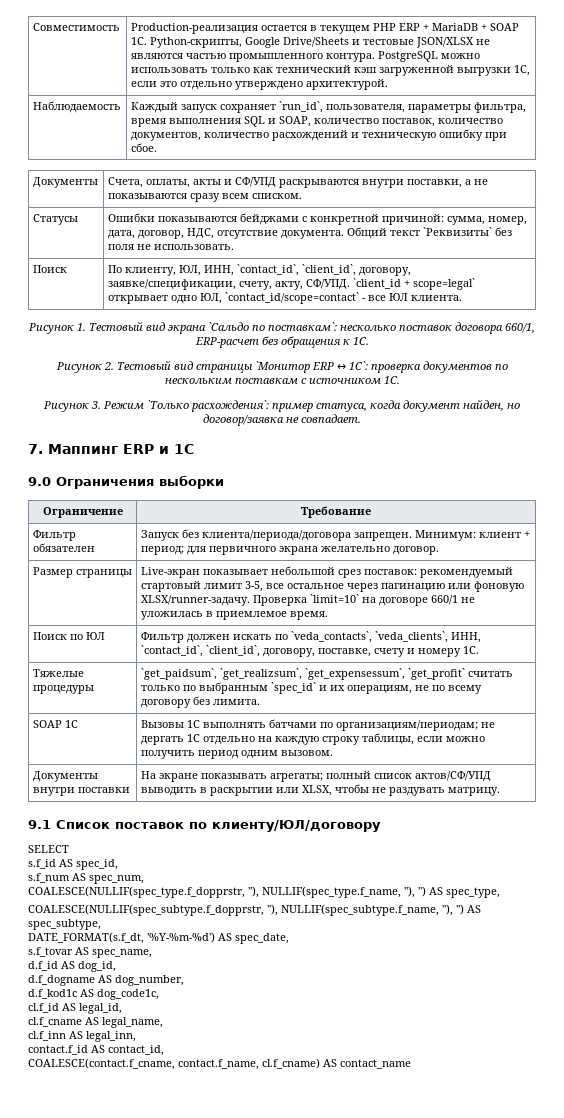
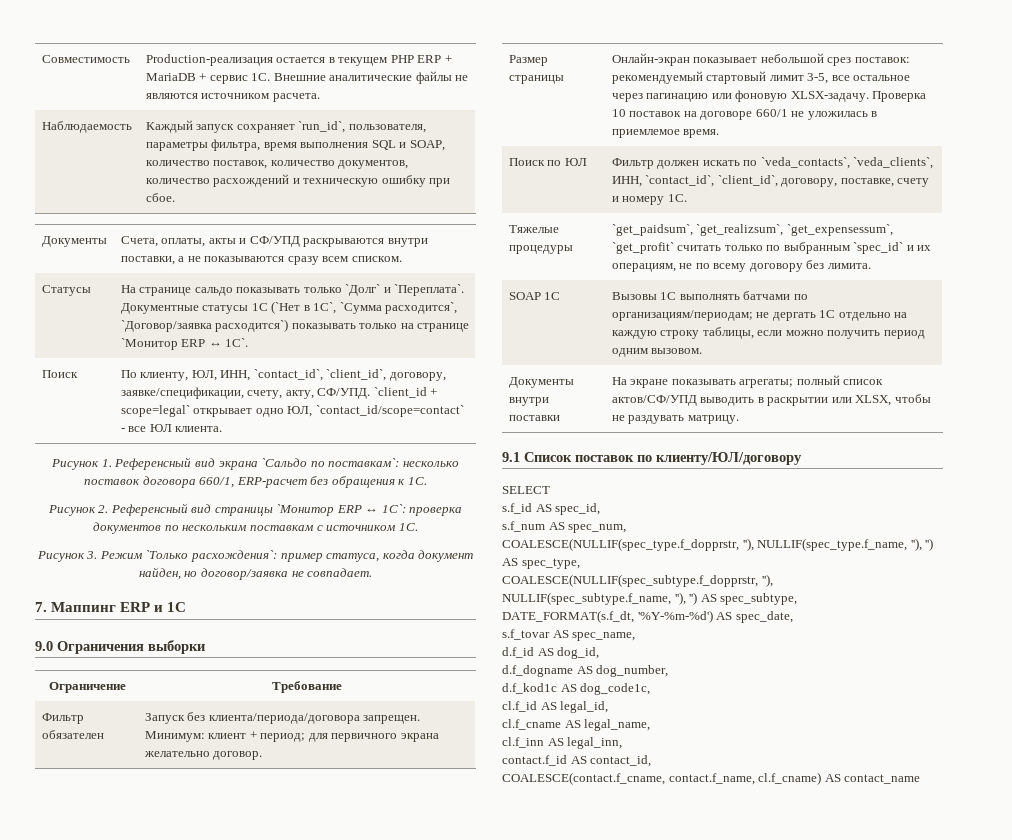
[489,23,519,31] [130,37,490,48] [130,51,480,62] [130,65,530,76] [130,79,388,90] SOAP 1С. Python-скрипты, Google Drive/Sheets и тестовые JSON/XLSX не являются частью промышленного контура. PostgreSQL можно использовать только как технический кэш загруженной выгрузки 1С, если это отдельно утверждено архитектурой. -> [209,71,469,84] [145,93,320,102] сервис 1С. Внешние аналитические файлы не являются источником расчета.
[107,213,527,225] [107,227,512,239] [107,244,234,250] Ошибки показываются бейджами с конкретной причиной: сумма, номер, дата, договор, НДС, отсутствие документа. Общий текст `Реквизиты` без поля не использовать. -> [120,284,465,296] [120,301,458,314] [120,319,470,332] [120,338,249,350] На странице сальдо показывать только `Долг` и `Переплата`. Документные статусы 1С (`Нет в 1С`, `Сумма расходится`, `Договор/заявка расходится`) показывать только на странице `Монитор ERP ↔ 1С`.
[89,321,143,331] Тестовый -> [114,457,192,470] Референсный
[116,360,171,370] Тестовый -> [110,503,188,516] Референсный
[140,567,200,578] Live-экран -> [611,53,690,66] Онлайн-экран
[140,594,359,606] XLSX/runner-задачу. Проверка `limit=10` -> [790,91,927,102] [611,109,682,117] XLSX-задачу. Проверка 10 поставок

